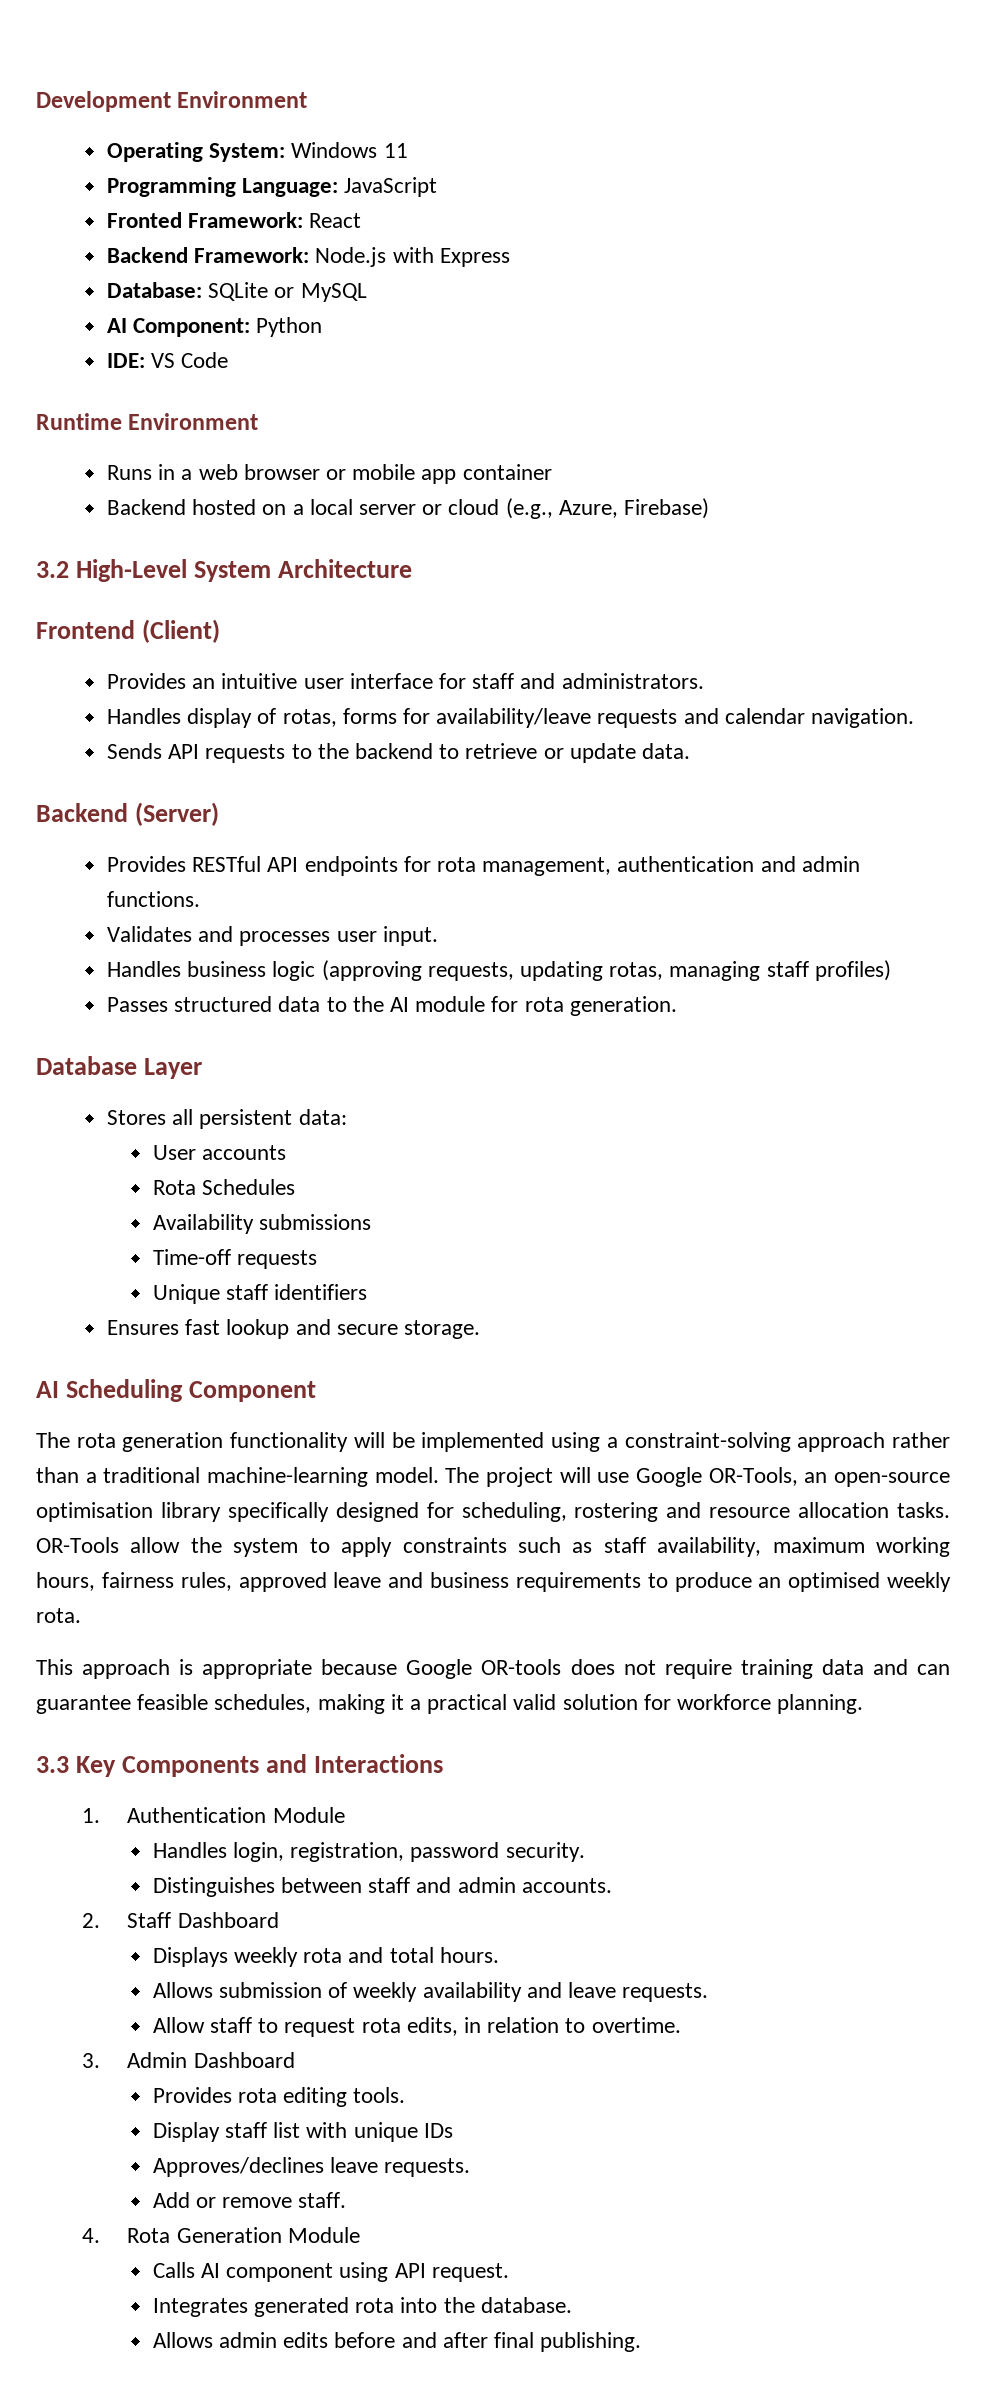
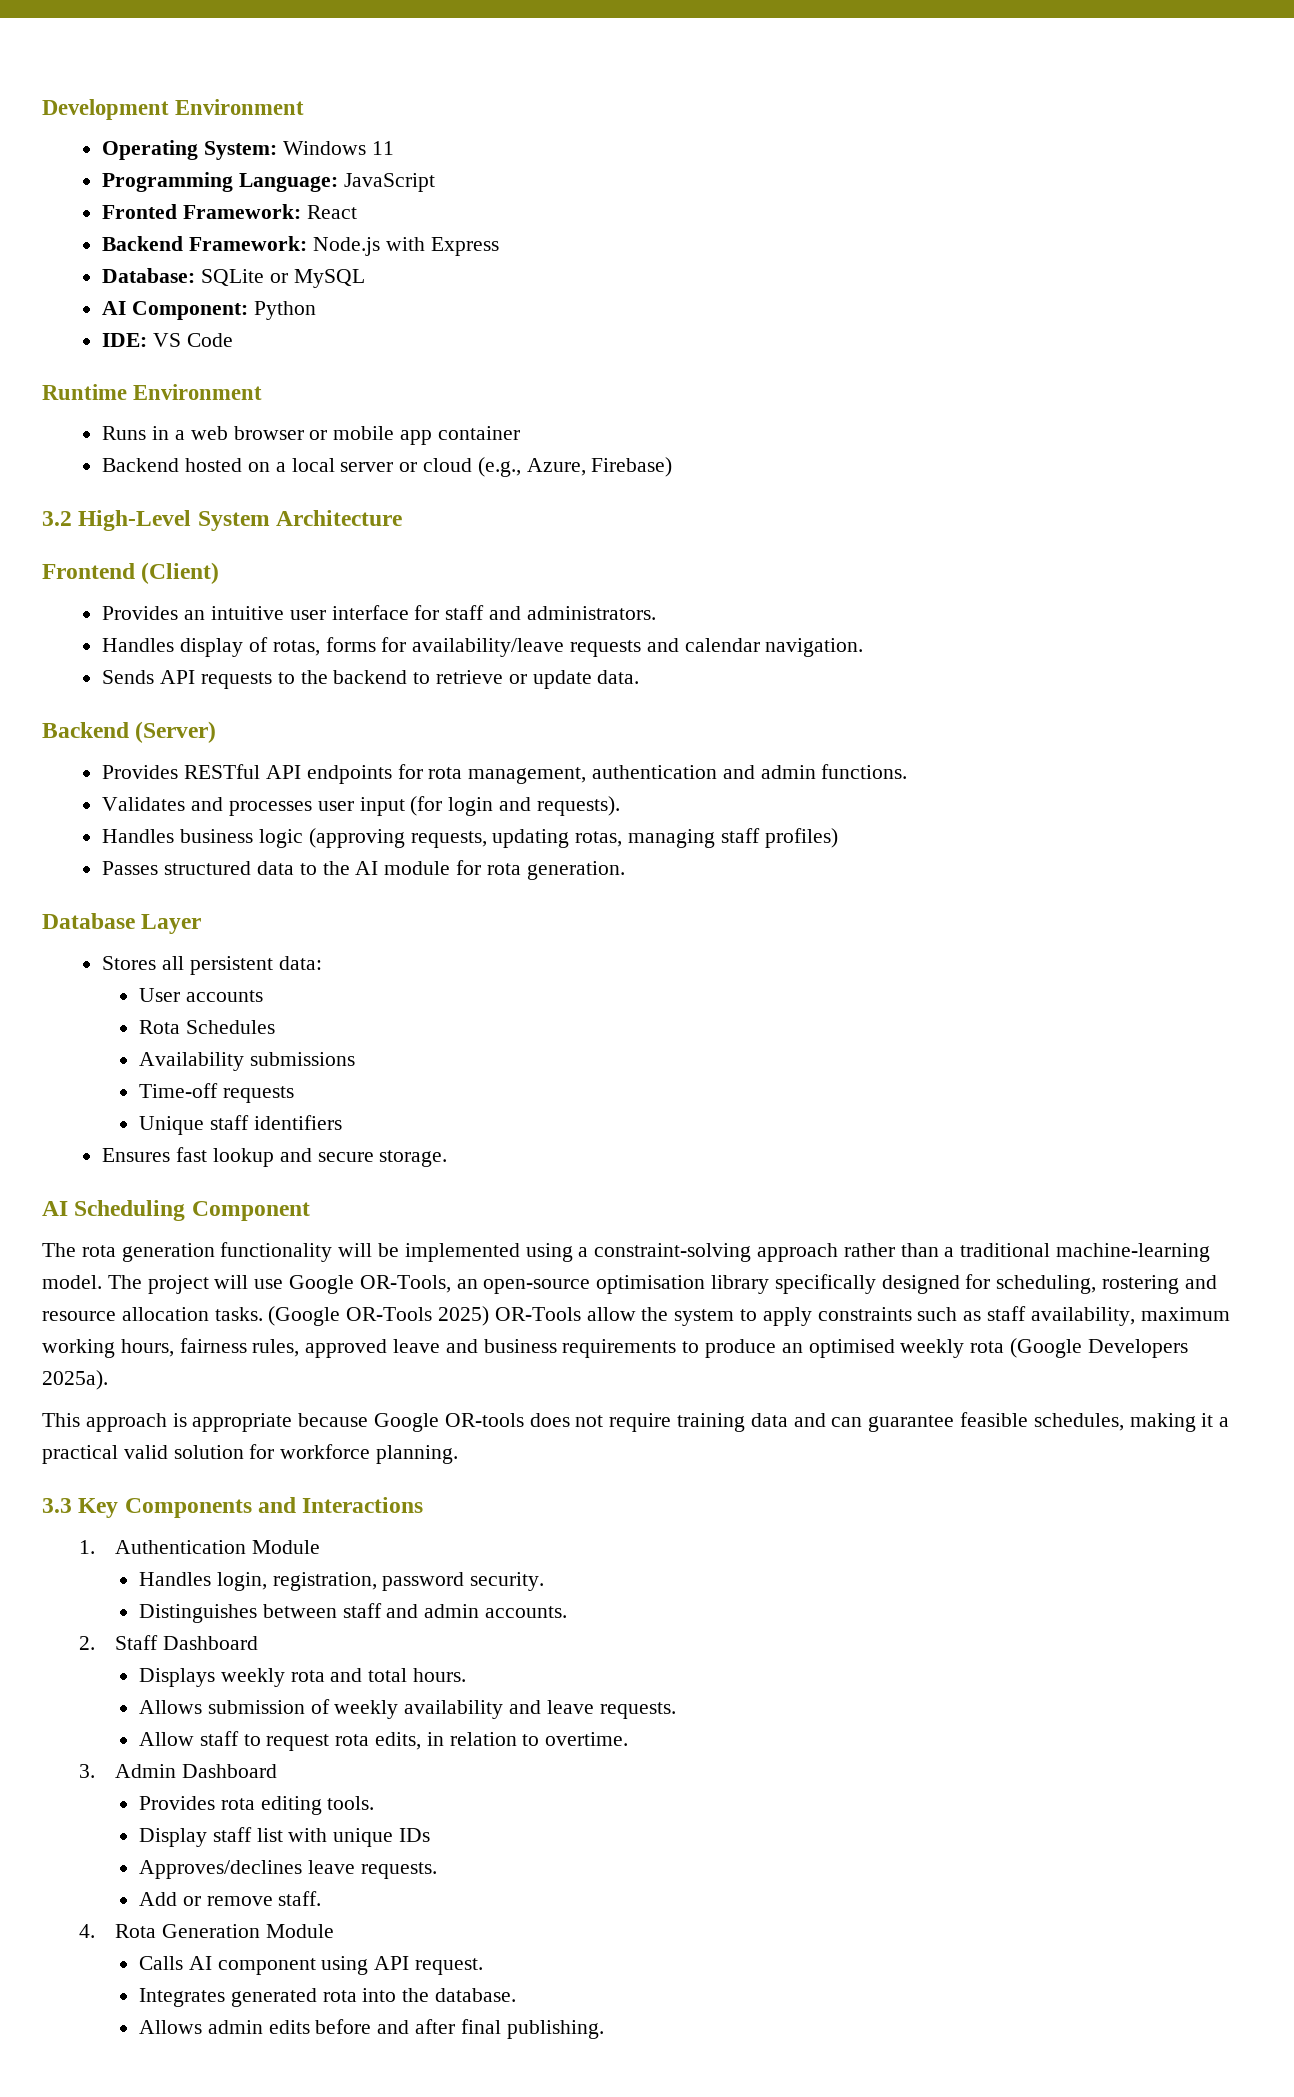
[382,926,438,946] input. -> [359,796,620,816] input (for login and requests).
(950, 1510) none -> [268,1306,490,1326] (Google OR-Tools 2025)
[36,1608,81,1623] rota. -> [970,1338,1188,1358] [42,1370,108,1390] rota (Google Developers 2025a).

